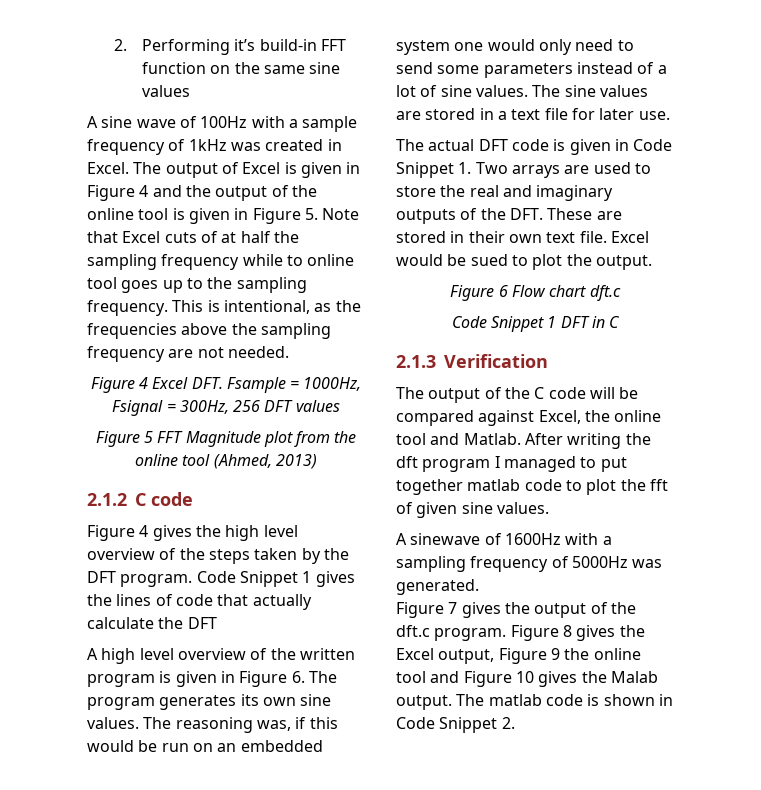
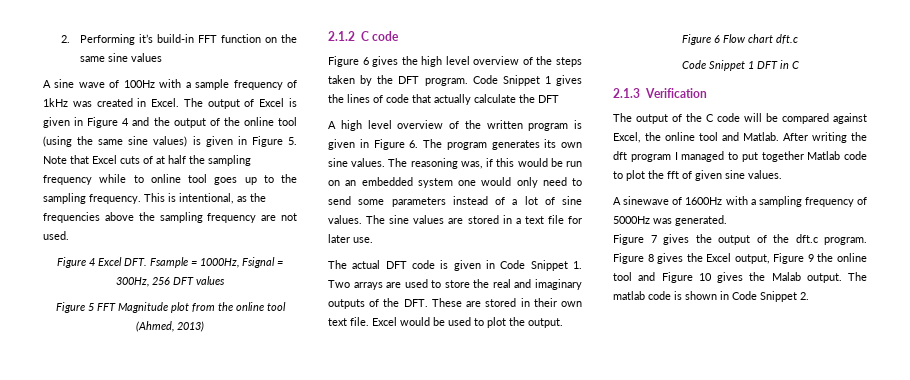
(169, 214) none -> [43,136,188,147] (using the same sine values)
[227,346,289,358] needed. -> [43,231,69,240] used.
[139,525,149,537] 4 -> [362,57,369,65] 6
[470,254,508,266] sued -> [448,317,471,326] used
[467,479,521,491] matlab -> [807,151,841,160] Matlab

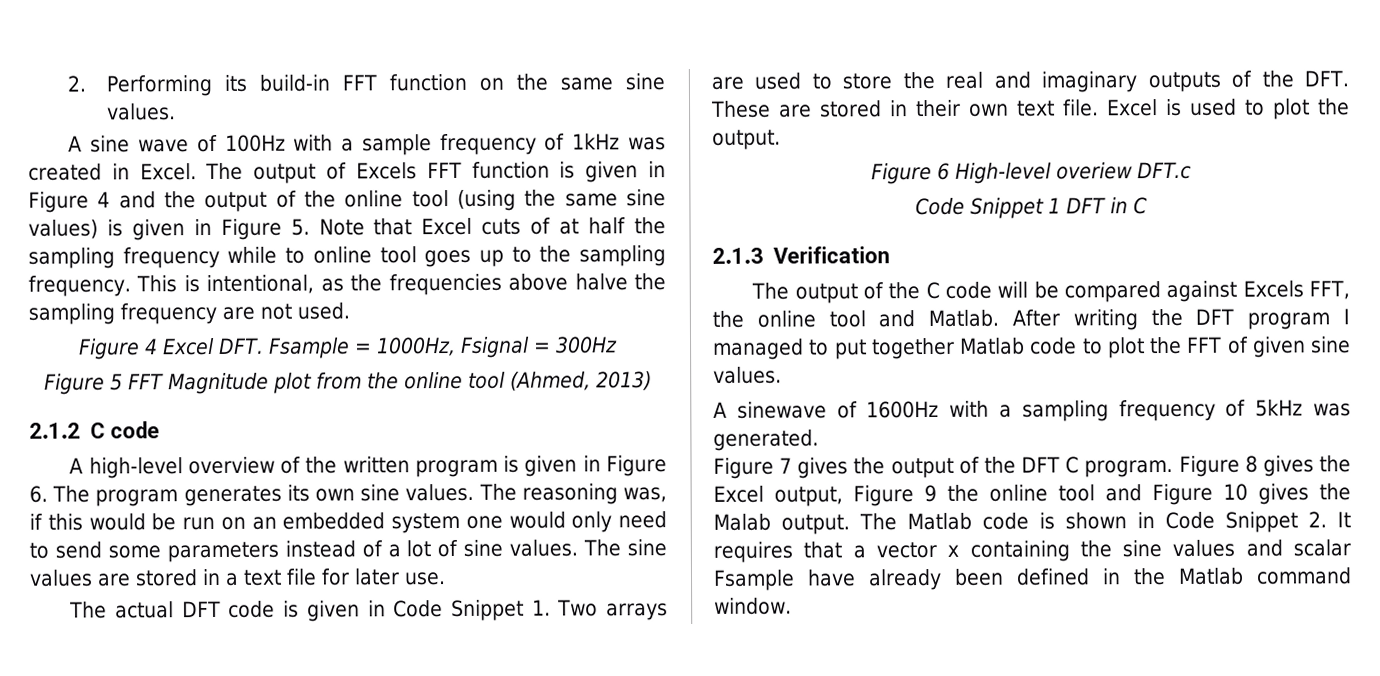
[138,34,153,43] it’s -> [224,74,248,92] its
[130,53,162,62] values -> [107,103,177,121] values.
[259,98,285,107] Excel -> [355,161,550,180] Excels FFT function
(134, 216) none -> [574,273,628,291] halve
[116,276,225,287] 300Hz, 256 DFT values -> [554,336,618,354] 300Hz
[328,56,582,67] [328,75,582,86] [328,94,559,105] [328,120,392,131] // Figure 6 gives the high level overview of the steps taken by the DFT program. Code Snippet 1 gives the lines of code that actually calculate the DFT // A high level -> [69,457,183,479] // A high-level
[400,317,445,326] would be -> [1166,98,1182,117] is
[723,34,798,44] Flow chart dft.c -> [954,161,1193,184] High-level overiew DFT.c
[613,132,641,143] Excel, -> [1242,280,1350,300] Excels FFT,
[613,151,627,160] dft -> [1195,308,1235,325] DFT
[667,171,679,179] fft -> [1186,336,1223,353] FFT
[613,216,650,224] 5000Hz -> [1255,399,1304,417] 5kHz
[795,234,818,243] dft.c -> [1021,456,1080,474] DFT C
[613,291,645,300] matlab -> [907,512,972,531] Matlab
(809, 296) none -> [1337,511,1351,528] [713,539,1351,563] [713,567,1352,591] [714,597,792,615] It requires that a vector x containing the sine values and scalar Fsample have already been defined in the Matlab command window.

